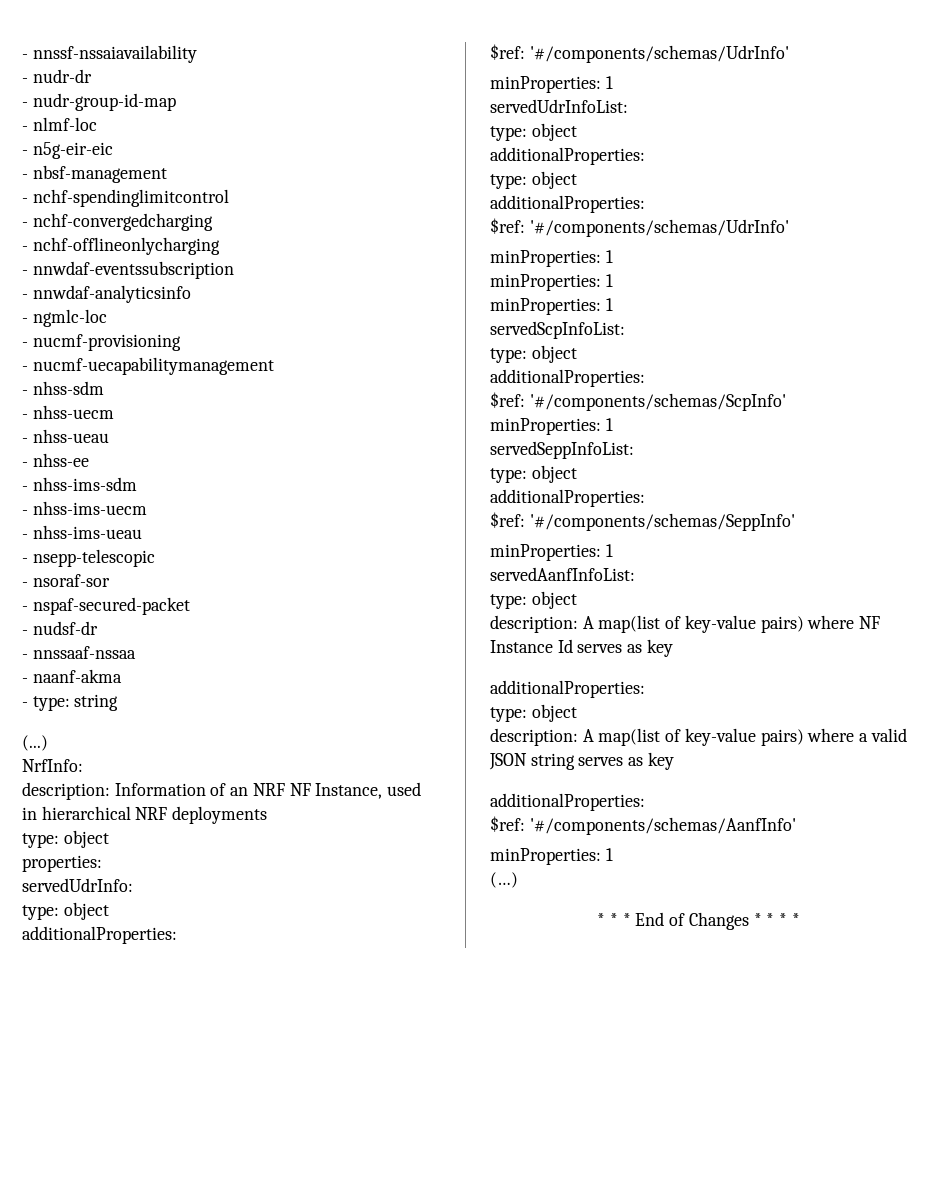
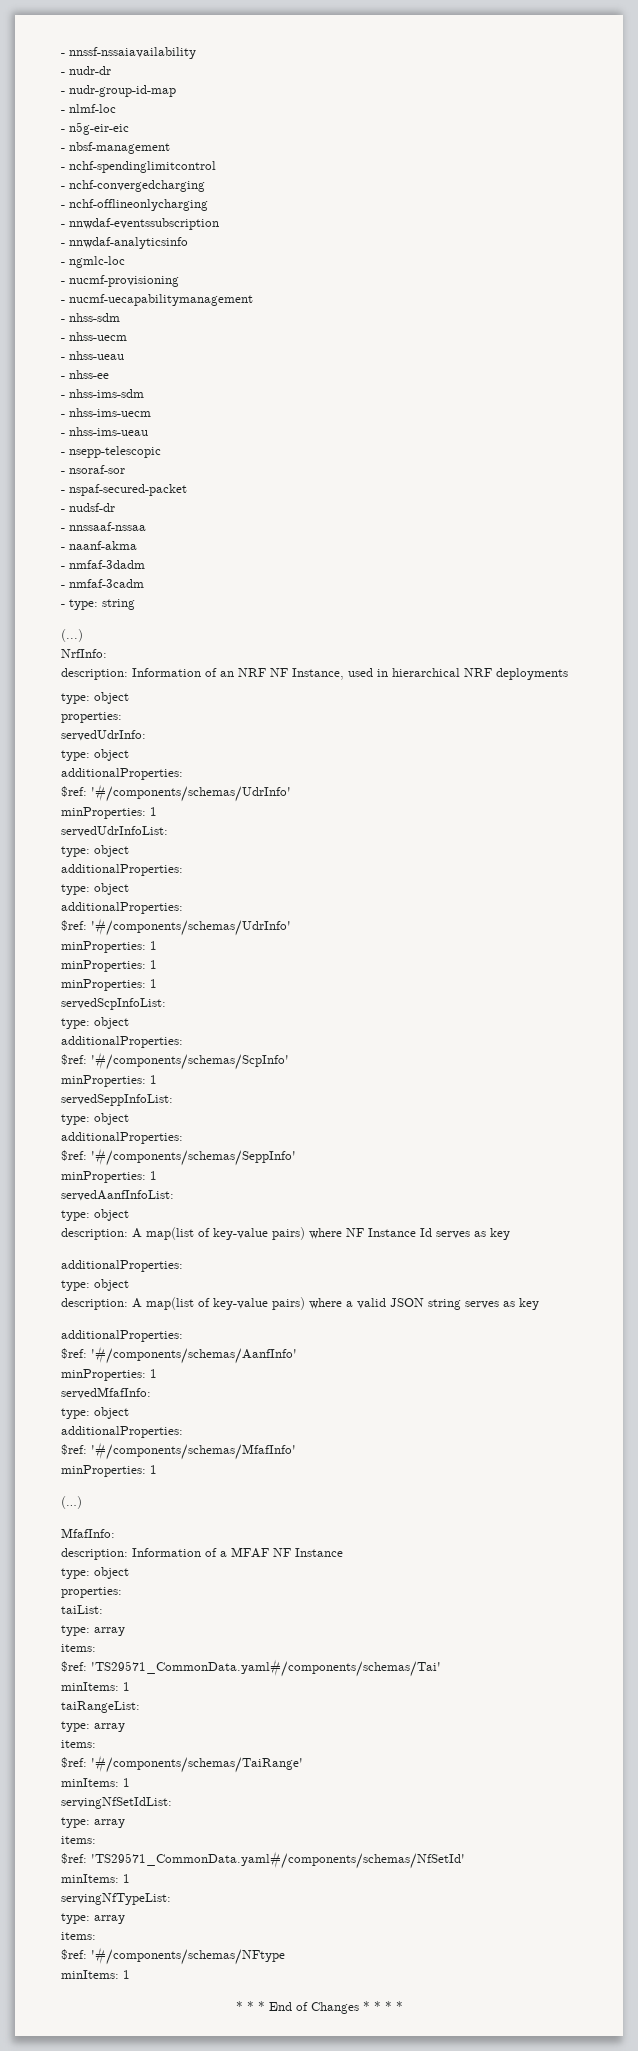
(122, 676) none -> [61,560,145,569] [61,579,144,588] // - nmfaf-3dadm // - nmfaf-3cadm
[490,872,518,888] (…) -> [61,1387,151,1399] [61,1407,129,1419] [61,1426,183,1438] [61,1442,296,1460] [61,1465,157,1477] [61,1496,82,1509] [61,1528,115,1538] [61,1547,343,1560] [61,1567,129,1579] [61,1587,122,1598] [61,1605,103,1614] [61,1625,125,1636] [61,1644,96,1652] [61,1659,441,1677] [61,1682,130,1691] [61,1701,140,1713] [61,1721,125,1732] [61,1740,96,1748] [61,1755,303,1773] [61,1778,130,1787] [61,1797,172,1809] [61,1817,125,1828] [61,1836,96,1844] [61,1851,465,1869] [61,1874,130,1883] [61,1893,171,1905] [61,1913,125,1924] [61,1932,96,1940] [61,1947,285,1965] [61,1970,130,1979] servedMfafInfo: // type: object // additionalProperties: // $ref: '#/components/schemas/MfafInfo' // minProperties: 1 // (…) // MfafInfo: // description: Information of a MFAF NF Instance // type: object // properties: // taiList: // type: array // items: // $ref: 'TS29571_CommonData.yaml#/components/schemas/Tai' // minItems: 1 // taiRangeList: // type: array // items: // $ref: '#/components/schemas/TaiRange' // minItems: 1 // servingNfSetIdList: // type: array // items: // $ref: 'TS29571_CommonData.yaml#/components/schemas/NfSetId' // minItems: 1 // servingNfTypeList: // type: array // items: // $ref: '#/components/schemas/NFtype // minItems: 1

